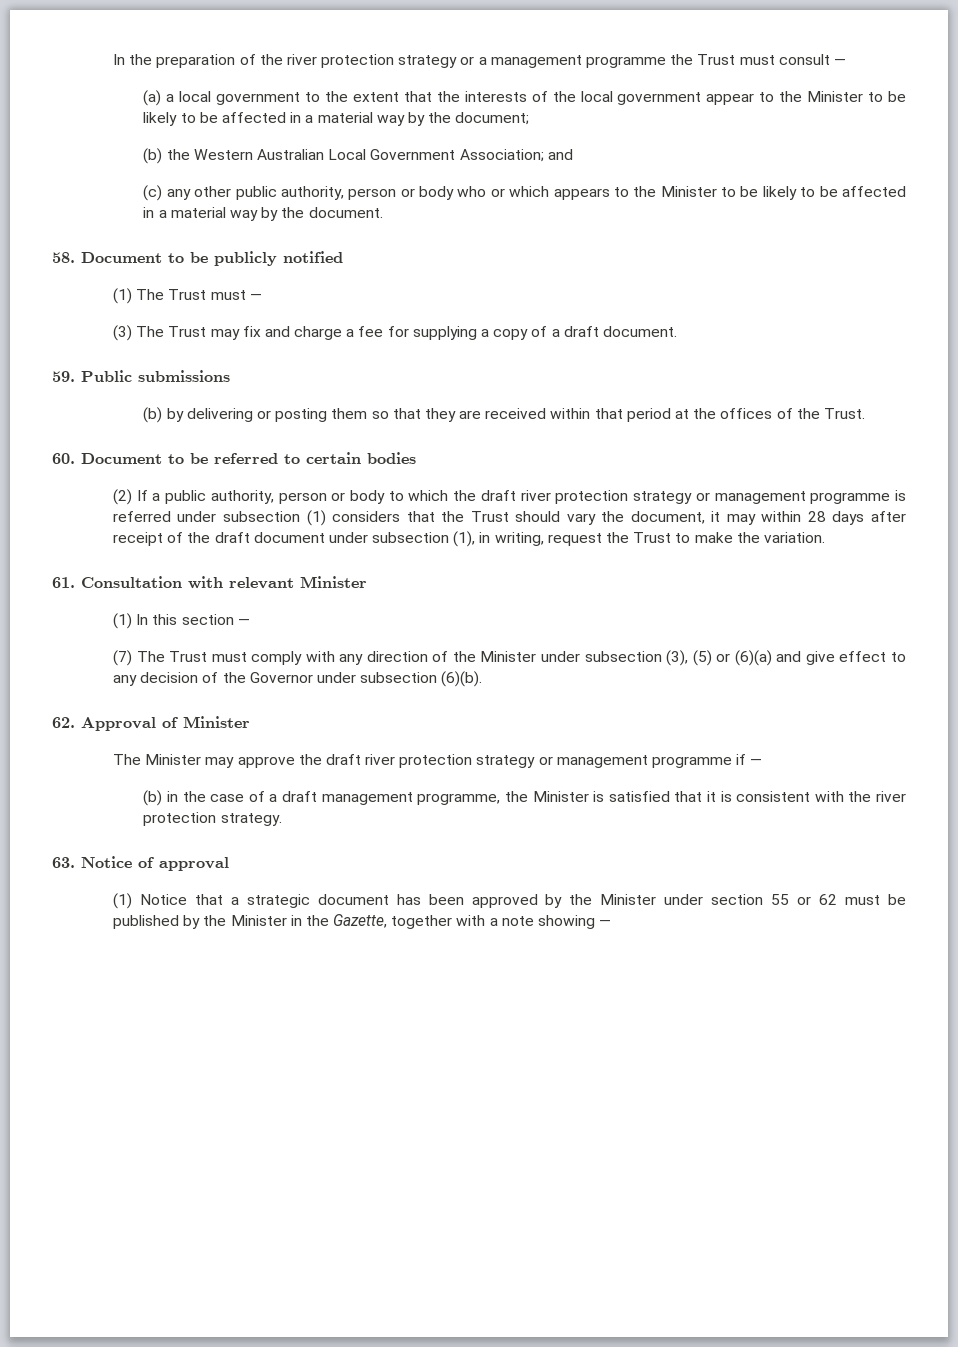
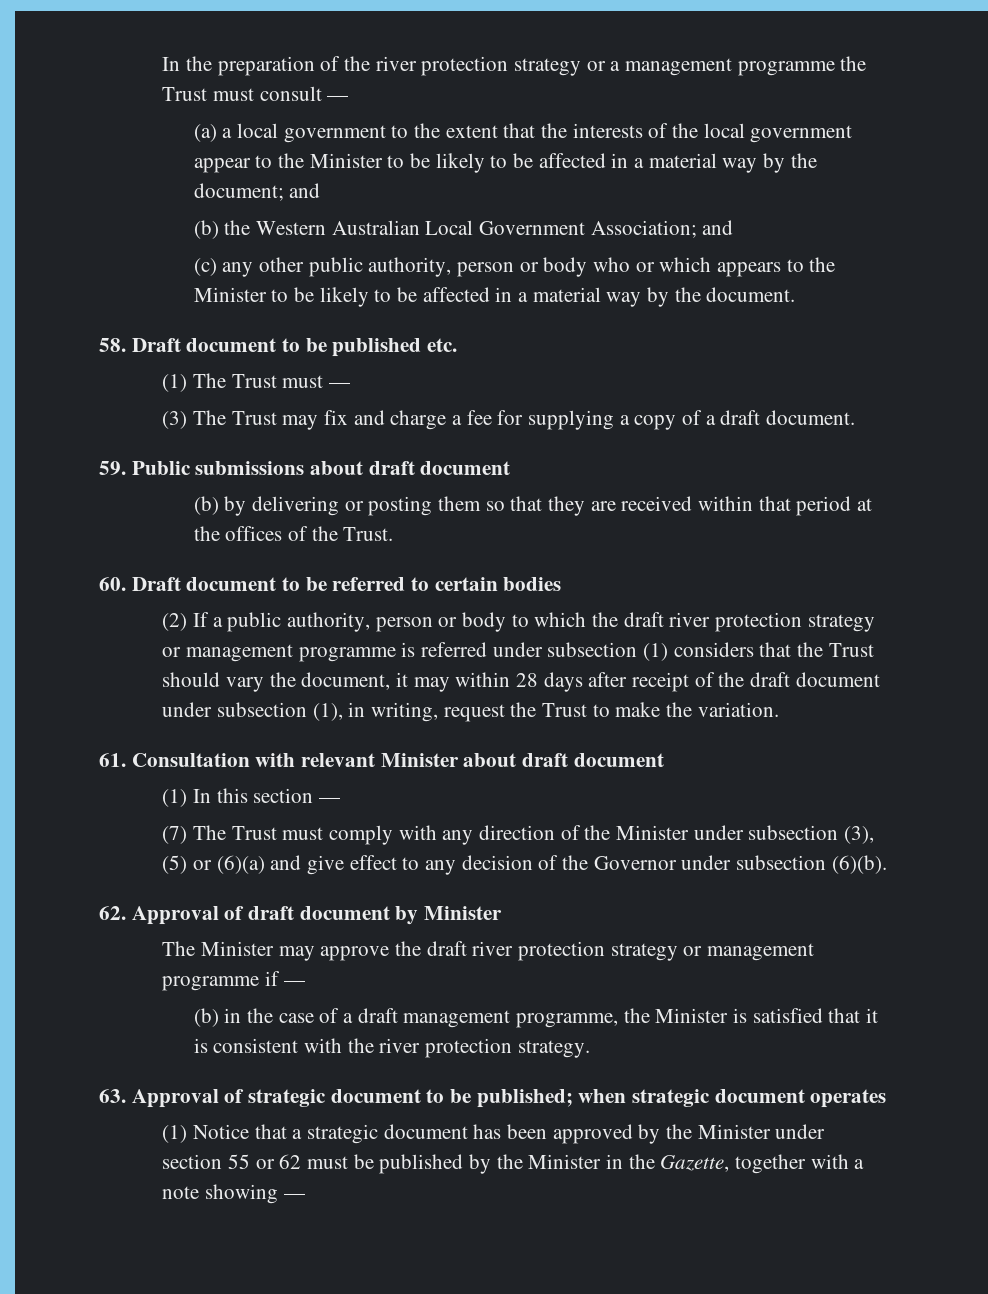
(530, 118) none -> [289,183,321,198] and
[81,251,343,266] Document to be publicly notified -> [131,338,458,357] Draft document to be published etc.
(230, 376) none -> [310,461,511,475] about draft document
[81,453,162,464] Document -> [131,577,277,591] Draft document
(367, 582) none -> [463,753,664,767] about draft document
(178, 722) none -> [248,906,419,925] draft document by
[81,856,229,871] Notice of approval -> [131,1089,887,1108] Approval of strategic document to be published; when strategic document operates

